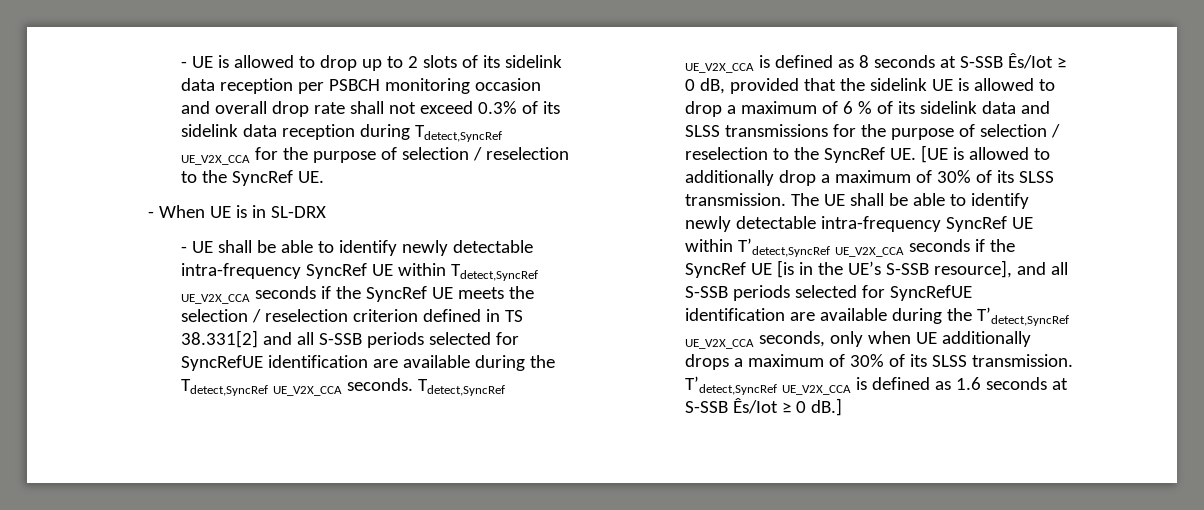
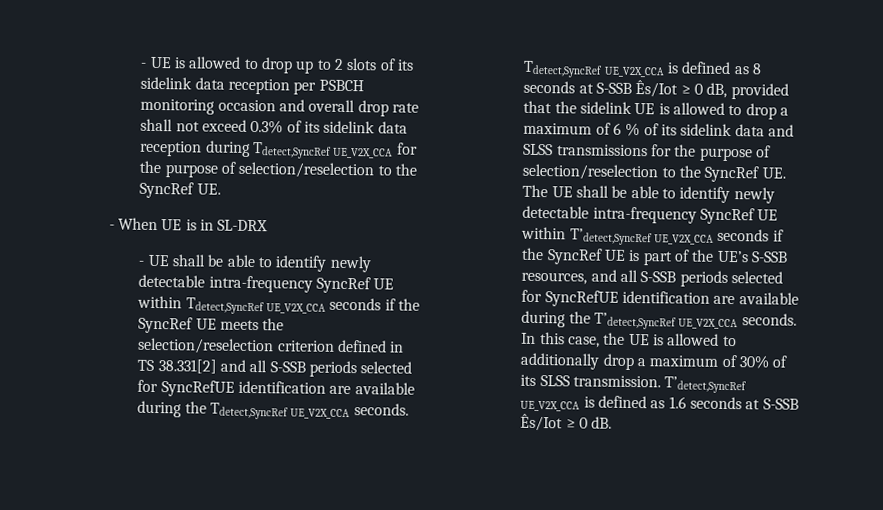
[402,147,570,161] selection / reselection -> [238,161,375,179] selection/reselection
[181,309,349,323] selection / reselection -> [137,337,275,355] selection/reselection
[980,124,1061,138] [685,145,1051,163] [685,170,1055,186] [685,193,787,206] selection / reselection to the SyncRef UE. [UE is allowed to additionally drop a maximum of 30% of its SLSS transmission. -> [522,163,786,183] selection/reselection to the SyncRef UE.
[777,260,814,278] [is in -> [628,249,691,266] is part of
[934,260,1013,278] resource], -> [521,271,588,285] resources,
[759,331,1032,347] [685,354,730,370] seconds, only when UE additionally drops -> [741,313,797,326] [521,332,737,348] [520,352,634,371] seconds. In this case, the UE is allowed to additionally drop
[811,398,843,416] dB.] -> [591,416,613,429] dB.

